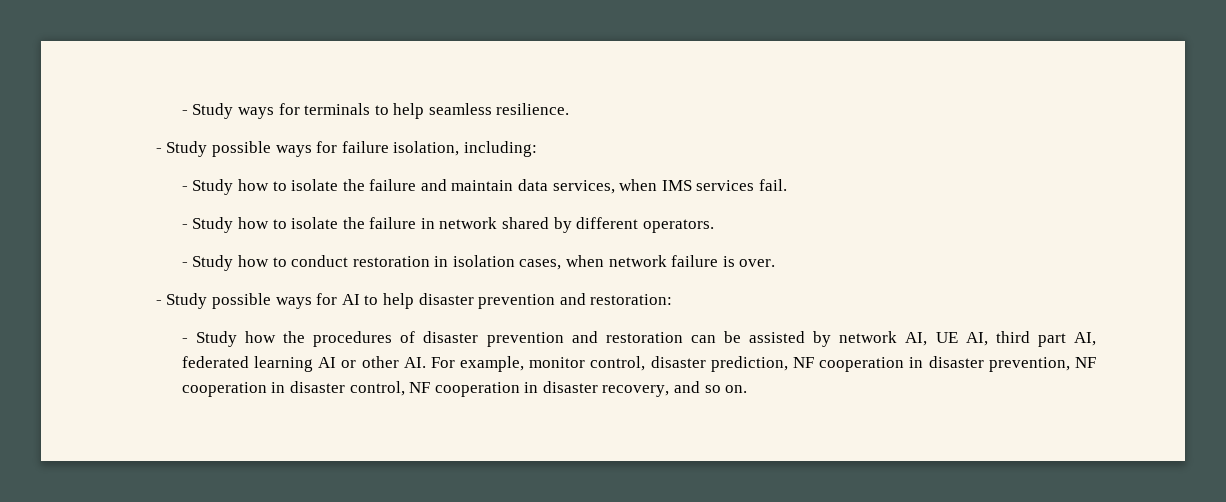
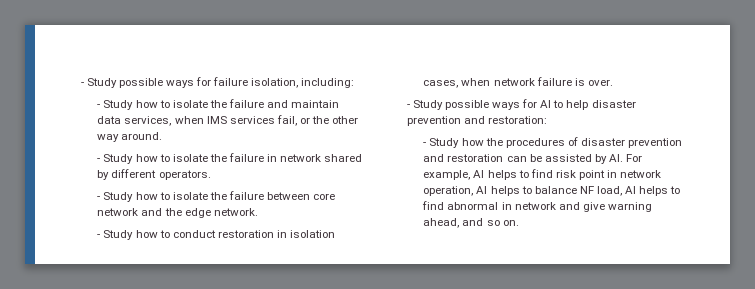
[181,103,570,119] [155,141,208,157] - Study ways for terminals to help seamless resilience. // - Study -> [80,78,117,88] - Study
[758,179,787,191] fail. -> [276,115,359,126] [97,132,163,142] fail, or the other way around.
(714, 226) none -> [97,191,336,202] [97,208,258,218] // - Study how to isolate the failure between core network and the edge network.
[839,331,1096,347] [181,356,1096,372] [181,381,670,397] network AI, UE AI, third part AI, federated learning AI or other AI. For example, monitor control, disaster prediction, NF cooperation in disaster prevention, NF cooperation in disaster control, NF cooperation in disaster recovery, -> [608,154,643,162] [423,169,662,180] [423,186,681,196] [422,201,652,212] [423,218,460,228] AI. For example, AI helps to find risk point in network operation, AI helps to balance NF load, AI helps to find abnormal in network and give warning ahead,

